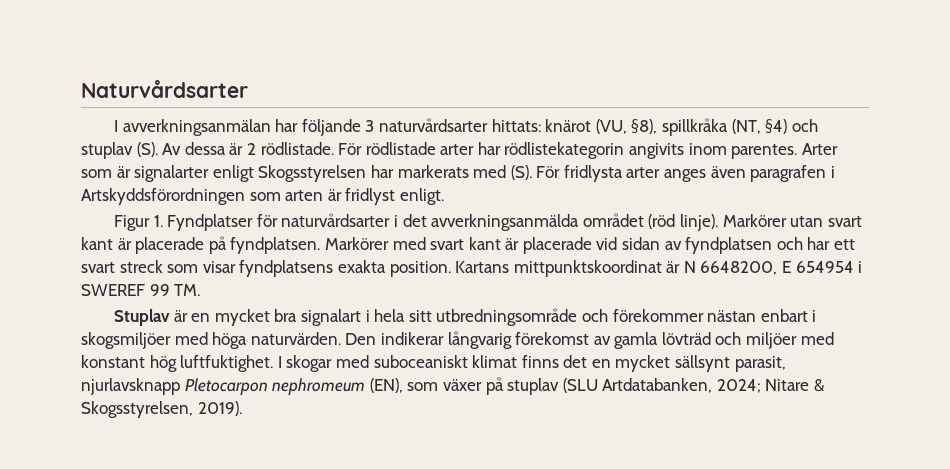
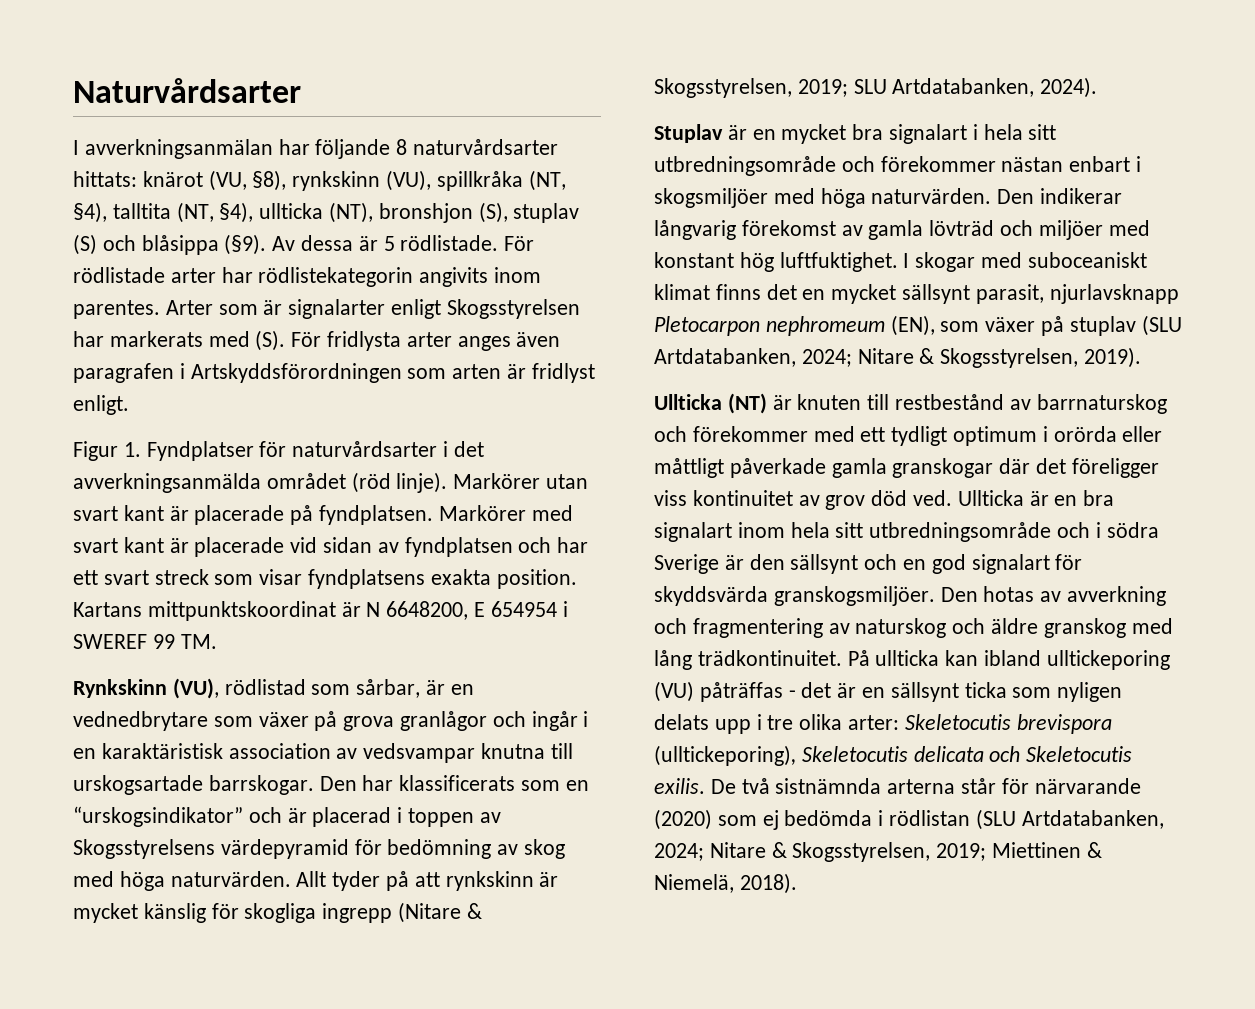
[365,120,375,132] 3 -> [396,139,408,155] 8
[661,118,818,136] [81,142,158,159] spillkråka (NT, §4) och stuplav (S). -> [292,170,566,191] [73,202,580,223] [73,234,267,255] rynkskinn (VU), spillkråka (NT, §4), talltita (NT, §4), ullticka (NT), bronshjon (S), stuplav (S) och blåsippa (§9).
[246,143,256,155] 2 -> [383,236,395,251] 5
(201, 290) none -> [73,678,474,699] [73,711,589,731] [73,743,573,763] [73,775,589,795] [73,806,501,827] [73,839,566,859] [73,871,559,891] [73,902,482,923] [654,77,1098,98] // Rynkskinn (VU), rödlistad som sårbar, är en vednedbrytare som växer på grova granlågor och ingår i en karaktäristisk association av vedsvampar knutna till urskogsartade barrskogar. Den har klassificerats som en “urskogsindikator” och är placerad i toppen av Skogsstyrelsens värdepyramid för bedömning av skog med höga naturvärden. Allt tyder på att rynkskinn är mycket känslig för skogliga ingrepp (Nitare & Skogsstyrelsen, 2019; SLU Artdatabanken, 2024).
(242, 408) none -> [654,393,1167,414] [654,426,1163,446] [654,458,1159,478] [654,490,1115,510] [654,522,1159,542] [654,554,1083,574] [654,586,1167,606] [654,618,1173,638] [654,650,1170,670] [654,681,1123,702] [654,714,1112,734] [654,745,1133,766] [654,778,1141,794] [654,809,1164,830] [654,842,1102,862] [654,873,797,894] // Ullticka (NT) är knuten till restbestånd av barrnaturskog och förekommer med ett tydligt optimum i orörda eller måttligt påverkade gamla granskogar där det föreligger viss kontinuitet av grov död ved. Ullticka är en bra signalart inom hela sitt utbredningsområde och i södra Sverige är den sällsynt och en god signalart för skyddsvärda granskogsmiljöer. Den hotas av avverkning och fragmentering av naturskog och äldre granskog med lång trädkontinuitet. På ullticka kan ibland ulltickeporing (VU) påträffas - det är en sällsynt ticka som nyligen delats upp i tre olika arter: Skeletocutis brevispora (ulltickeporing), Skeletocutis delicata och Skeletocutis exilis. De två sistnämnda arterna står för närvarande (2020) som ej bedömda i rödlistan (SLU Artdatabanken, 2024; Nitare & Skogsstyrelsen, 2019; Miettinen & Niemelä, 2018).

